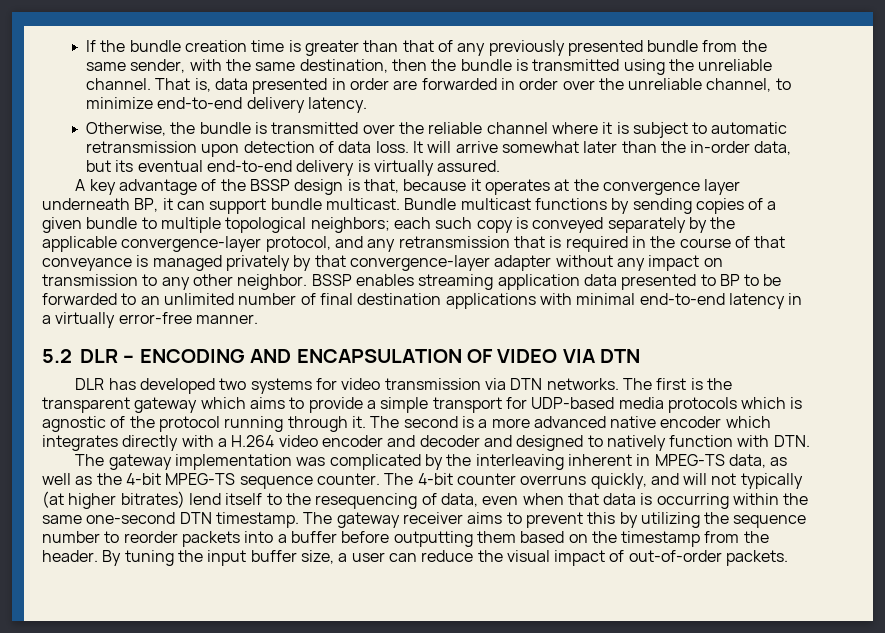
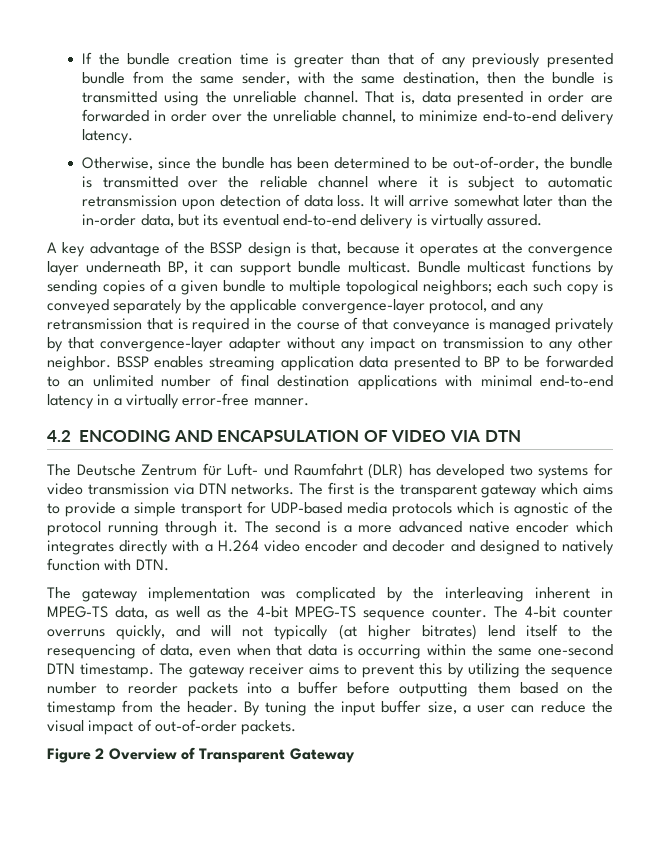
(166, 129) none -> [158,156,540,170] since the bundle has been determined to be out-of-order,
[42,349,135,363] 5.2 DLR – -> [47,430,71,442] 4.2
[75,378,105,390] DLR -> [47,463,404,479] The Deutsche Zentrum für Luft- und Raumfahrt (DLR)
(789, 558) none -> [47,747,355,763] // Figure 2 Overview of Transparent Gateway

